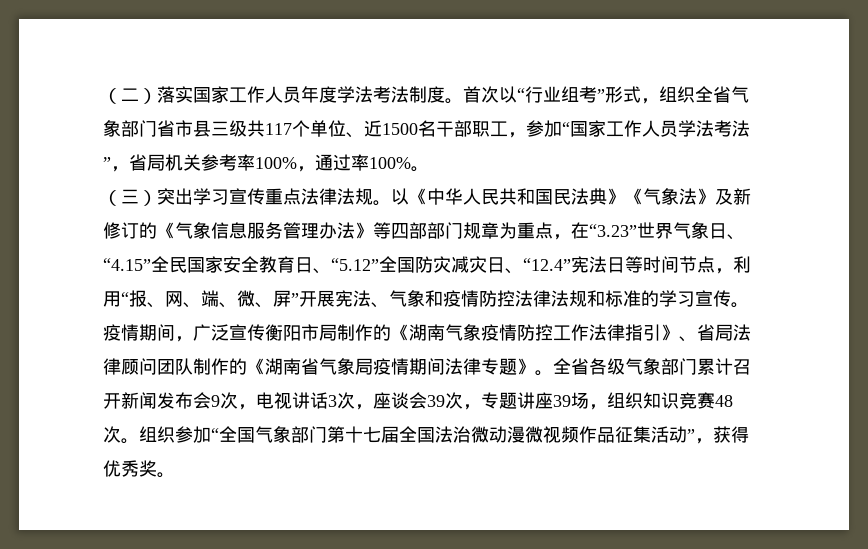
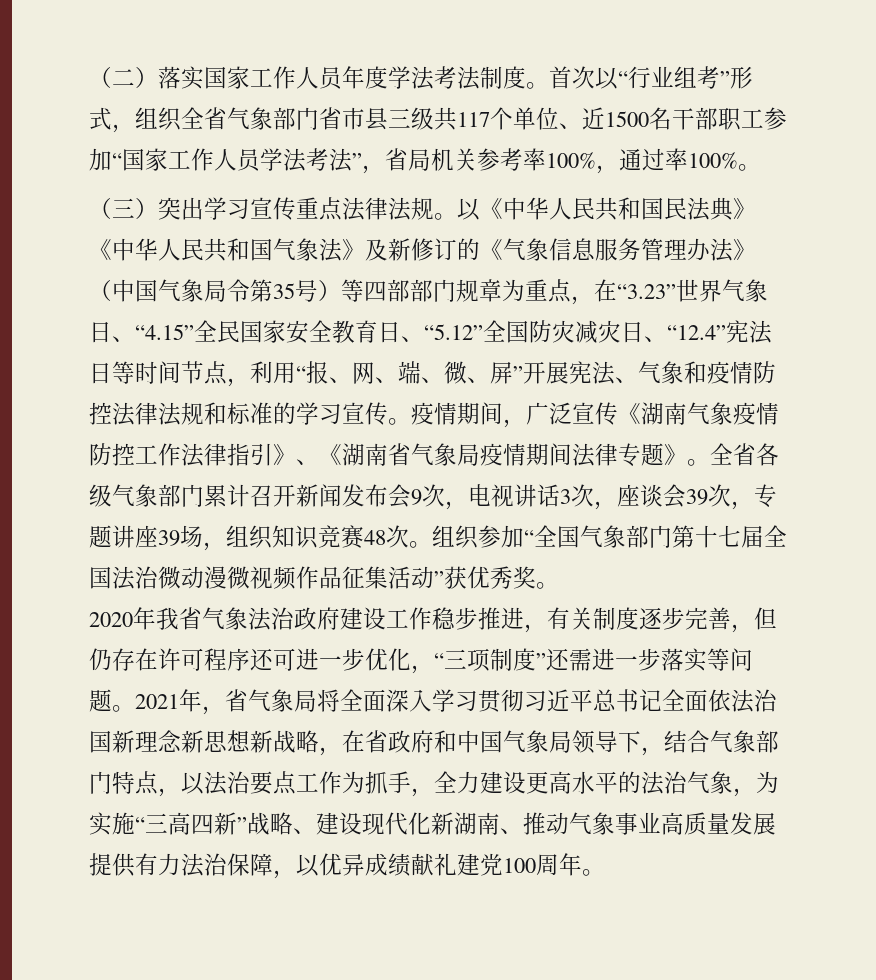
[508,132,526,138] ， -> (764, 118) none
(643, 196) none -> [112,238,273,262] 中华人民共和国
(373, 230) none -> [89,279,341,302] （中国气象局令第35号）
[265,324,391,341] 衡阳市局制作的 -> (618, 413) none
[697,324,751,341] [103,358,247,375] 省局法律顾问团队制作的 -> (319, 462) none
[695,426,749,444] ，获得 -> [444,566,467,589] 获
(175, 475) none -> [89,607,777,633] [89,648,753,674] [89,689,777,715] [89,730,779,756] [89,771,779,797] [89,812,776,836] [89,853,605,879] // 2020年我省气象法治政府建设工作稳步推进，有关制度逐步完善，但仍存在许可程序还可进一步优化，“三项制度”还需进一步落实等问题。2021年，省气象局将全面深入学习贯彻习近平总书记全面依法治国新理念新思想新战略，在省政府和中国气象局领导下，结合气象部门特点，以法治要点工作为抓手，全力建设更高水平的法治气象，为实施“三高四新”战略、建设现代化新湖南、推动气象事业高质量发展提供有力法治保障，以优异成绩献礼建党100周年。

